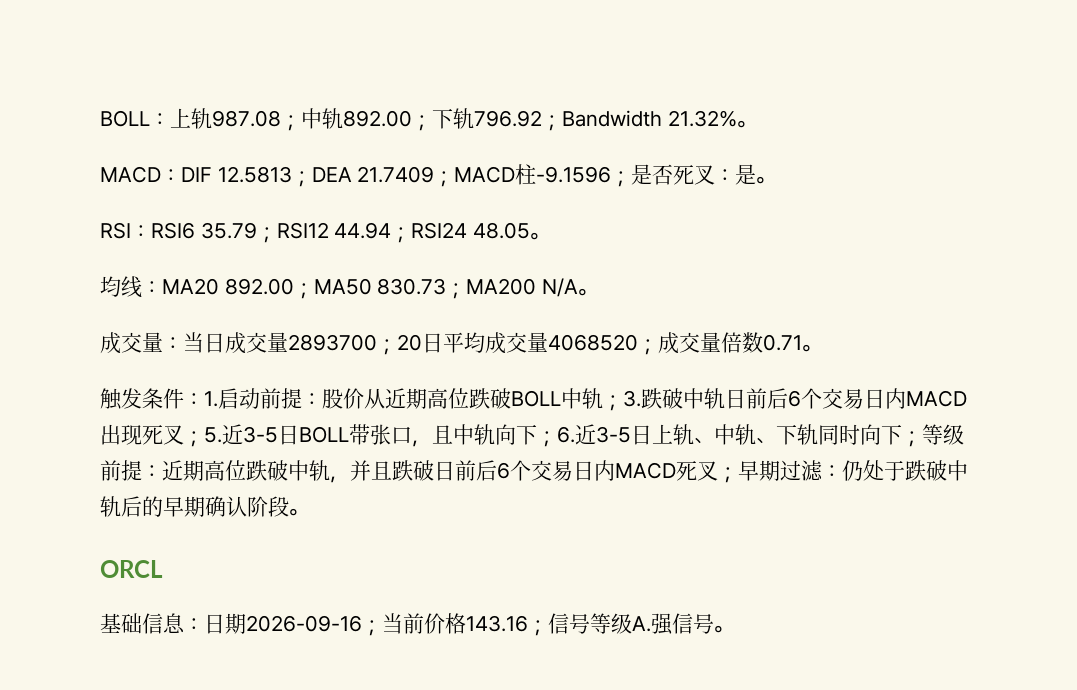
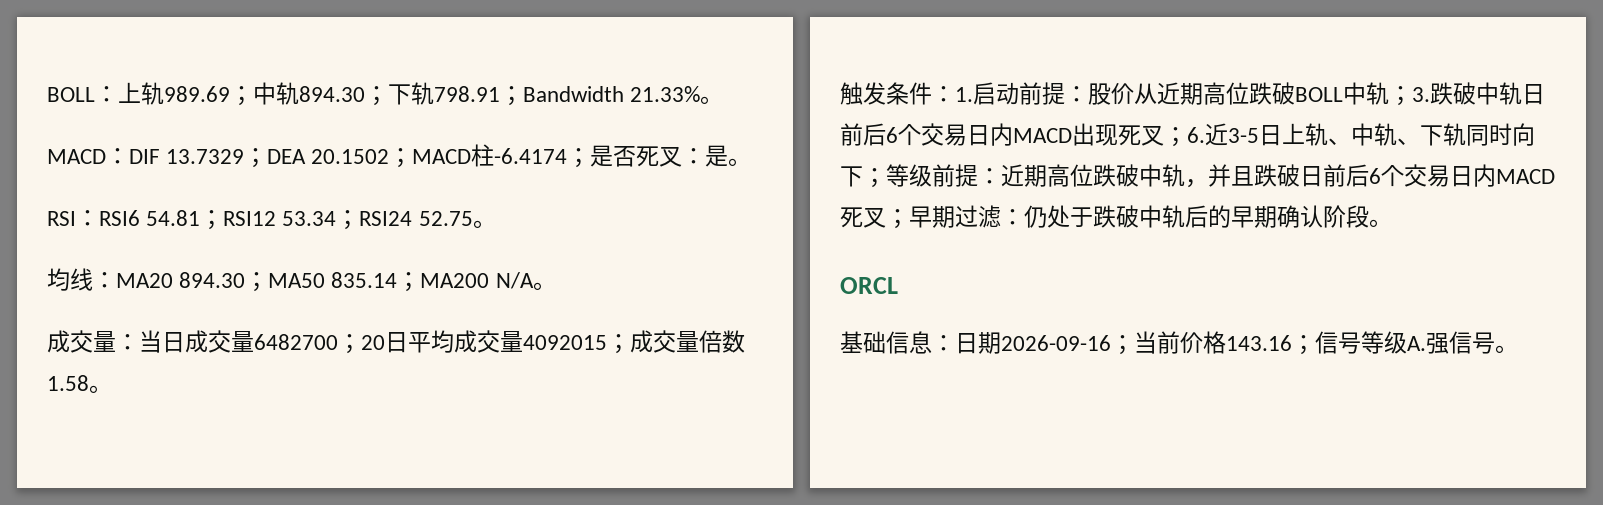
[212,108,737,131] 987.08；中轨892.00；下轨796.92；Bandwidth 21.32% -> [164,82,701,106] 989.69；中轨894.30；下轨798.91；Bandwidth 21.33%
[217,166,435,187] 12.5813；DEA 21.7409 -> [166,148,390,168] 13.7329；DEA 20.1502
[536,166,612,183] -9.1596 -> [494,148,568,164] -6.4174
[200,222,531,243] 35.79；RSI12 44.94；RSI24 48.05 -> [146,210,473,230] 54.81；RSI12 53.34；RSI24 52.75
[224,278,447,299] 892.00；MA50 830.73 -> [179,272,398,292] 894.30；MA50 835.14
[288,334,377,351] 2893700 -> [254,334,338,350] 6482700
[548,334,638,351] 4068520 -> [523,335,607,350] 4092015
[763,334,802,351] 0.71 -> [47,375,89,391] 1.58
[204,424,557,447] 5.近3-5日BOLL带张口，且中轨向下； -> (1187, 137) none

